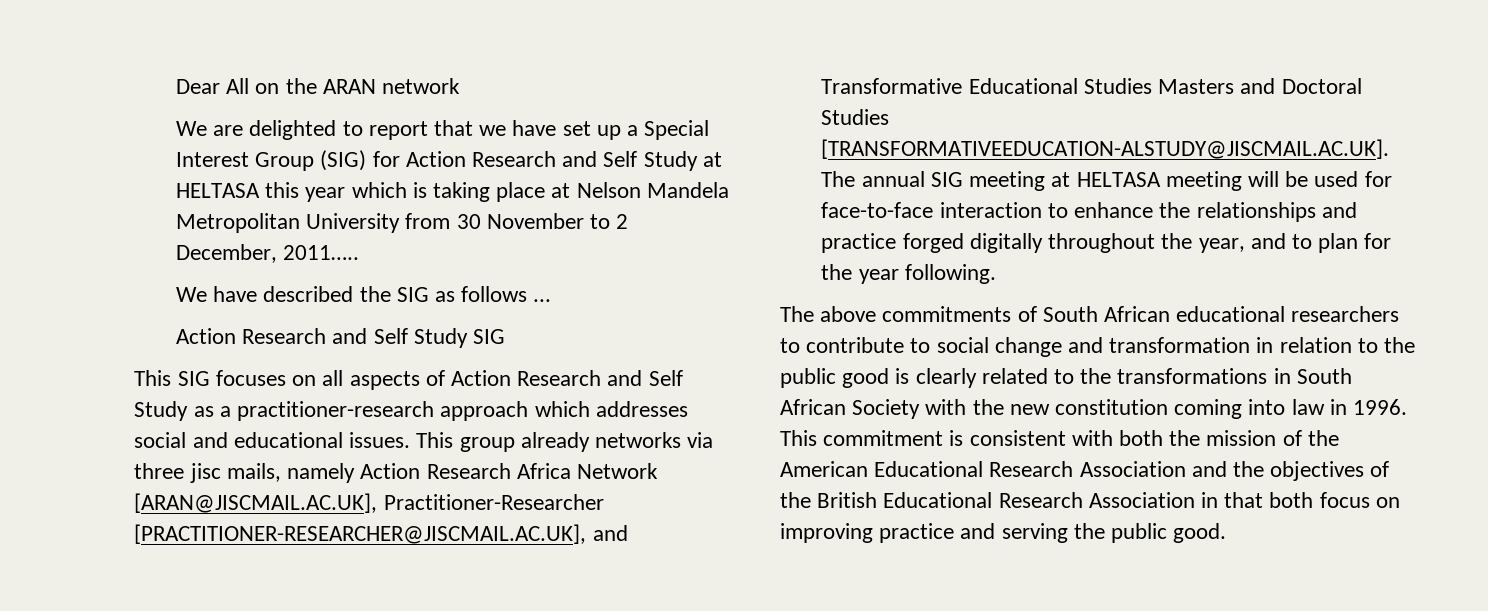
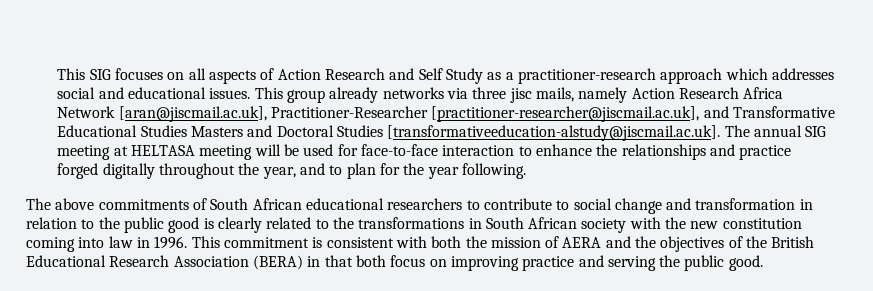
[175,78,461,94] [175,120,710,140] [175,150,722,171] [175,182,729,202] [175,213,629,233] [175,244,360,263] [175,286,552,302] [175,328,506,348] Dear All on the ARAN network // We are delighted to report that we have set up a Special Interest Group (SIG) for Action Research and Self Study at HELTASA this year which is taking place at Nelson Mandela Metropolitan University from 30 November to 2 December, 2011….. // We have described the SIG as follows ... // Action Research and Self Study SIG // -> (57, 74) none
[134,493,604,513] [134,524,587,544] [ARAN@JISCMAIL.AC.UK], Practitioner-Researcher [PRACTITIONER-RESEARCHER@JISCMAIL.AC.UK], -> [118,106,700,122] [aran@jiscmail.ac.uk], Practitioner-Researcher [practitioner-researcher@jiscmail.ac.uk],
[821,139,1390,159] [TRANSFORMATIVEEDUCATION-ALSTUDY@JISCMAIL.AC.UK]. -> [387,125,721,141] [transformativeeducation-alstudy@jiscmail.ac.uk].
[852,399,921,419] Society -> [581,218,627,233] society
[1307,430,1339,446] [780,461,1186,477] the American Educational Research Association -> [562,237,602,248] AERA
(1195, 500) none -> [252,255,303,270] (BERA)

